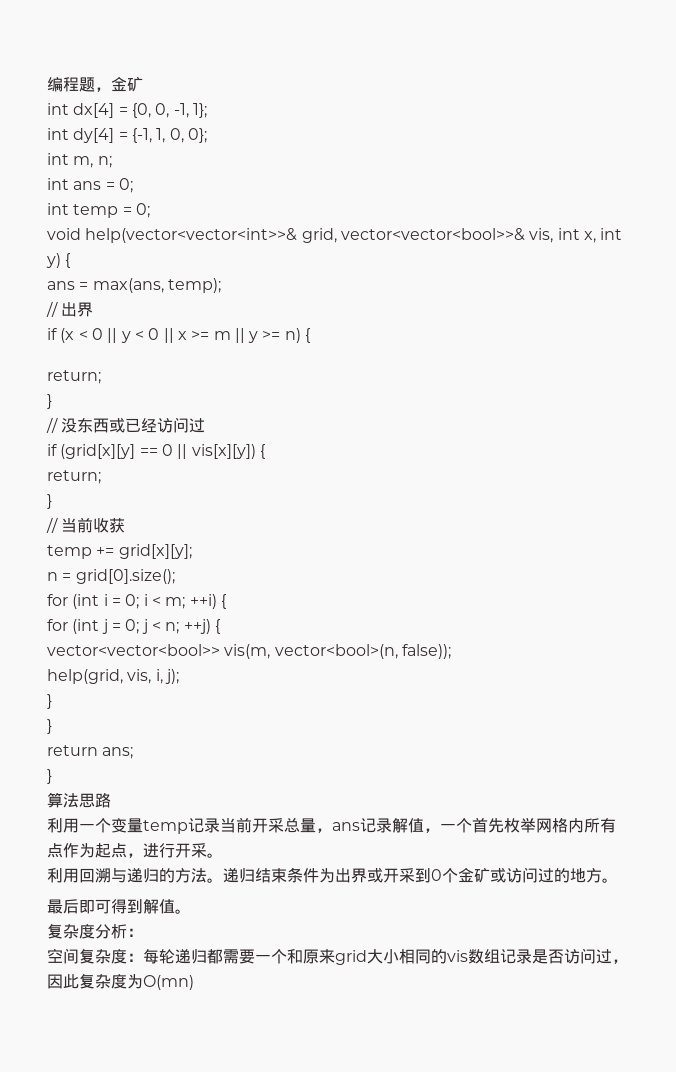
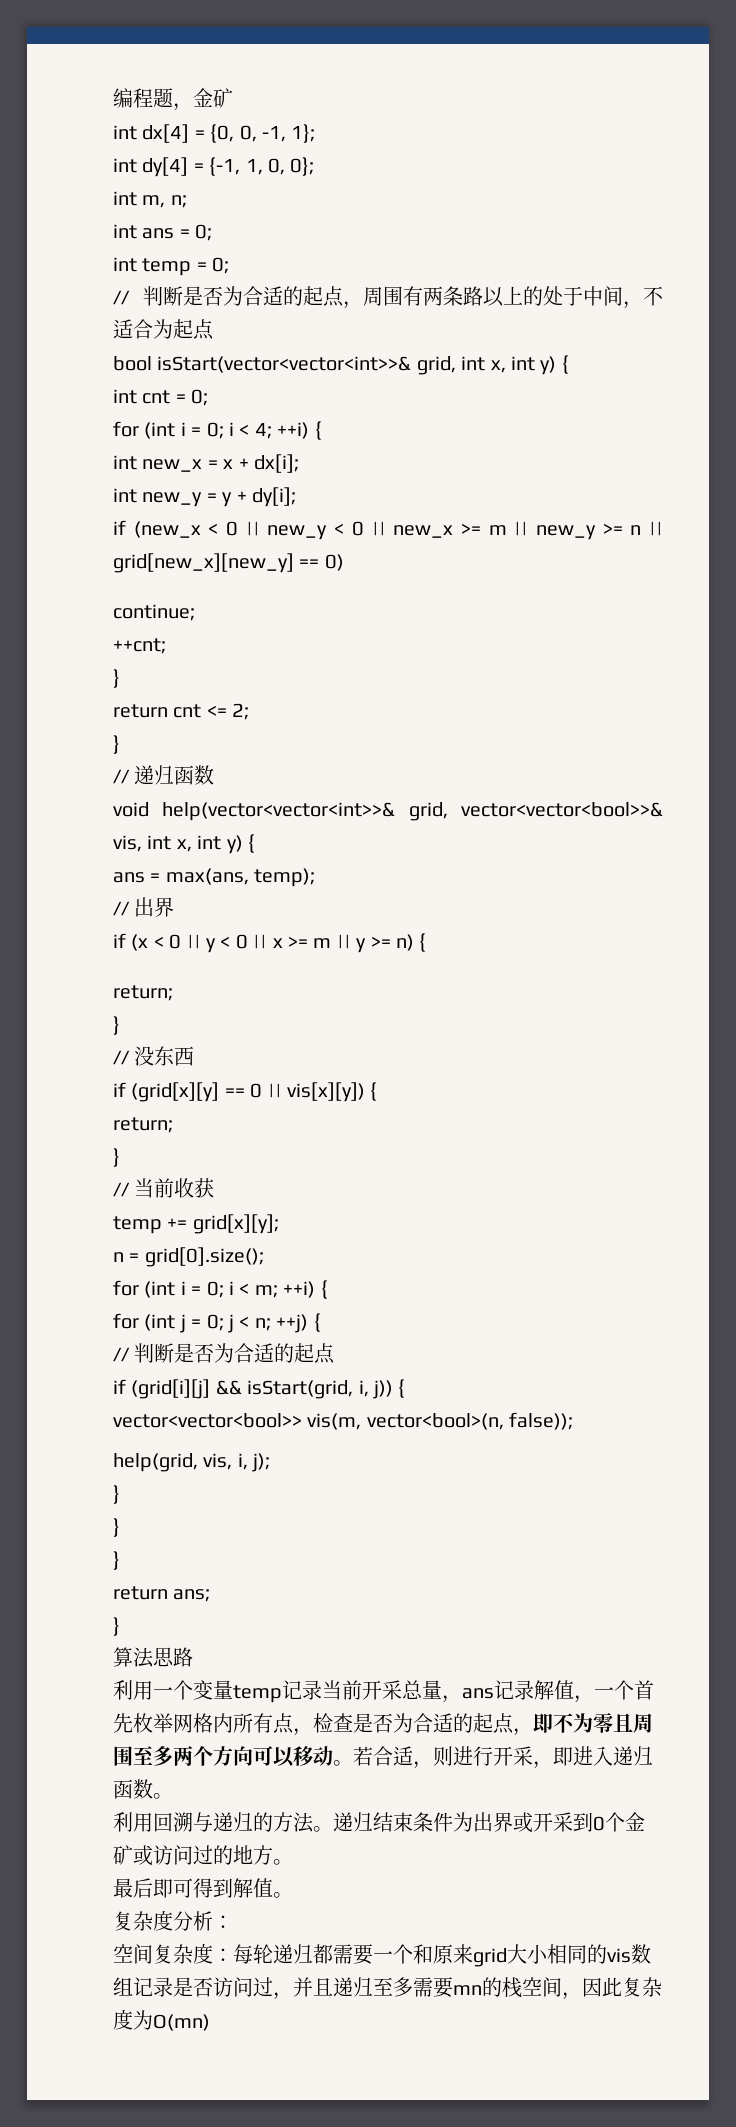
(150, 210) none -> [113,286,663,309] [113,319,214,340] [113,355,569,375] [113,389,209,406] [113,421,322,440] [113,454,299,473] [113,487,296,507] [113,520,663,540] [113,553,344,573] [113,604,195,621] [113,638,166,654] [113,669,120,688] [113,703,250,720] [113,735,120,754] [113,765,215,785] // // 判断是否为合适的起点，周围有两条路以上的处于中间，不适合为起点 // bool isStart(vector<vector<int>>& grid, int x, int y) { // int cnt = 0; // for (int i = 0; i < 4; ++i) { // int new_x = x + dx[i]; // int new_y = y + dy[i]; // if (new_x < 0 || new_y < 0 || new_x >= m || new_y >= n || grid[new_x][new_y] == 0) // continue; // ++cnt; // } // return cnt <= 2; // } // // 递归函数
[109,417,206,433] 或已经访问过 -> (195, 1056) none
(220, 626) none -> [113,1343,336,1364] [113,1379,406,1399] // // 判断是否为合适的起点 // if (grid[i][j] && isStart(grid, i, j)) {
(52, 726) none -> [113,1551,120,1570] // }
[63,843,207,858] 作为起点，进行开采 -> [293,1712,653,1736] [113,1746,653,1769] [113,1779,153,1799] ，检查是否为合适的起点，即不为零且周围至多两个方向可以移动。若合适，则进行开采，即进入递归函数
(628, 961) none -> [293,1977,582,2000] 并且递归至多需要mn的栈空间，

